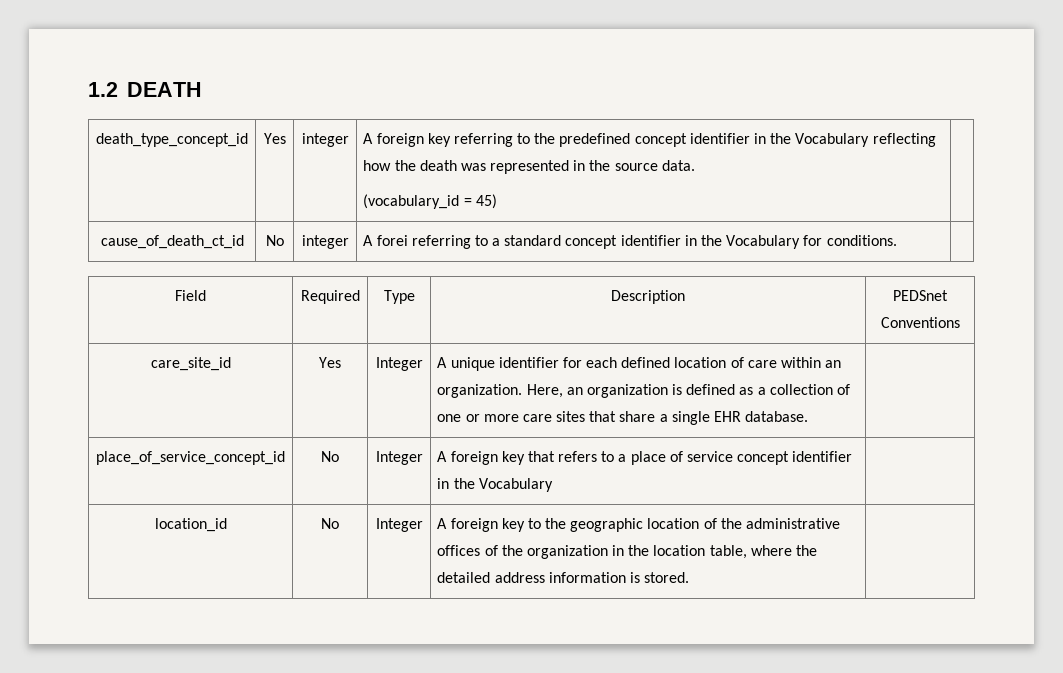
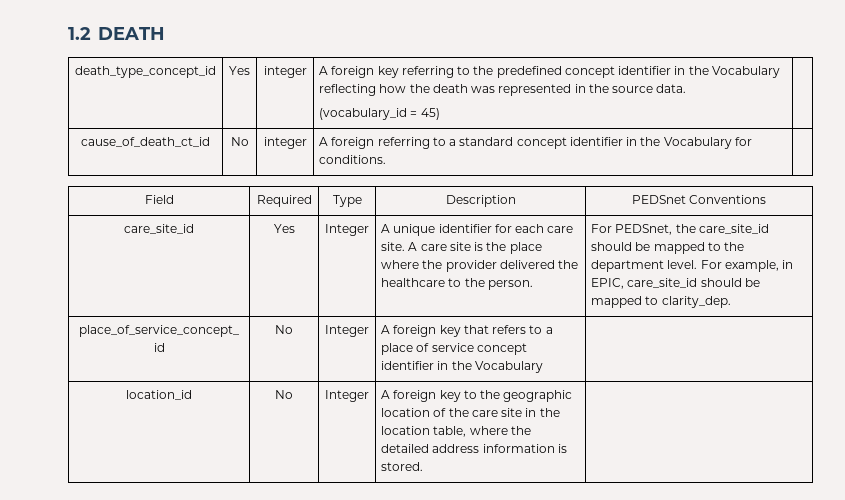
[376,235,408,246] forei -> [331,137,375,149] foreign
[621,357,842,368] [437,384,851,398] [437,411,809,425] defined location of care within an organization. Here, an organization is defined as a collection of one or more care sites that share a single EHR database. | -> [547,226,574,233] [381,242,542,254] [381,260,579,272] [381,278,533,290] [591,224,769,235] [591,242,745,254] [591,260,794,272] [591,278,760,289] [591,296,731,308] care site. A care site is the place where the provider delivered the healthcare to the person. | For PEDSnet, the care_site_id should be mapped to the department level. For example, in EPIC, care_site_id should be mapped to clarity_dep.
[746,518,841,529] [437,545,608,559] administrative offices of the organization -> [471,408,523,417] care site

